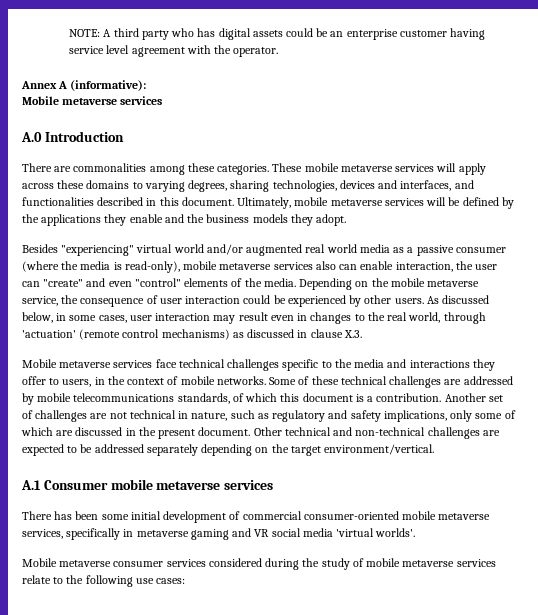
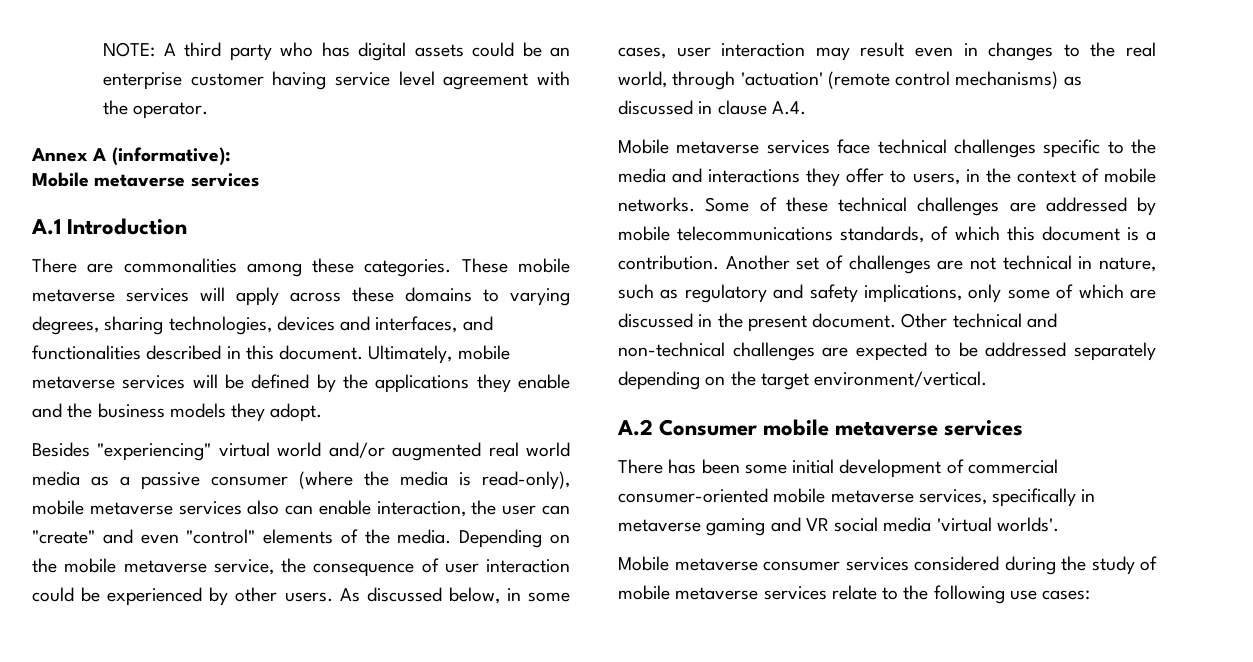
[21,132,42,142] A.0 -> [31,219,61,235] A.1
[343,330,362,338] X.3. -> [771,101,806,115] A.4.
[21,480,41,490] A.1 -> [617,419,653,436] A.2

